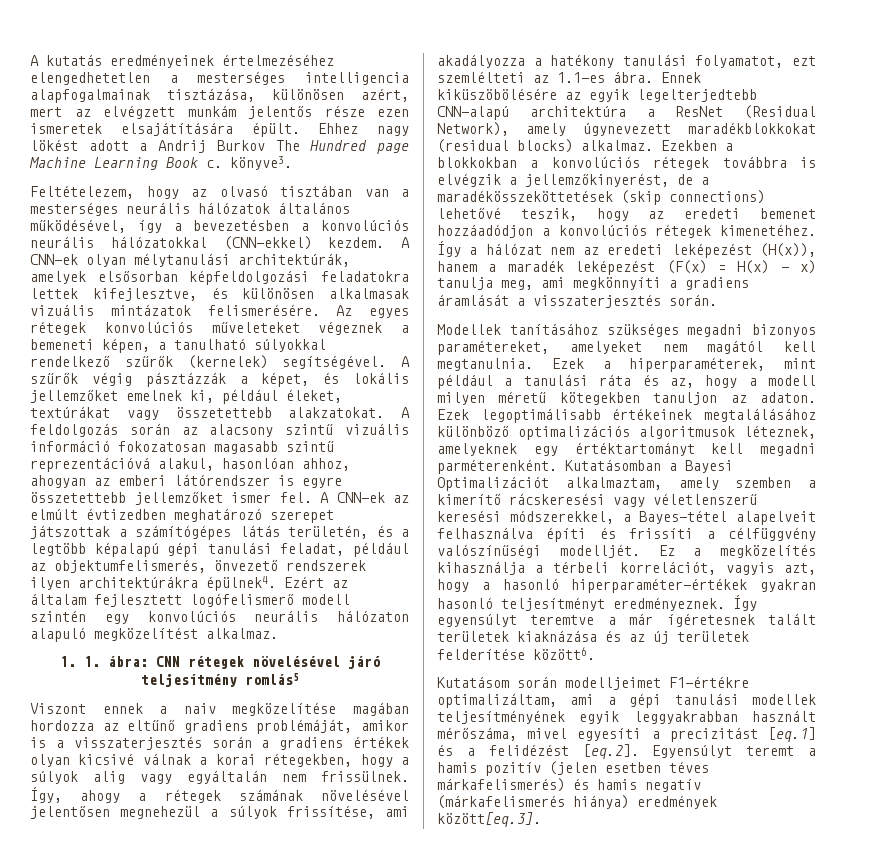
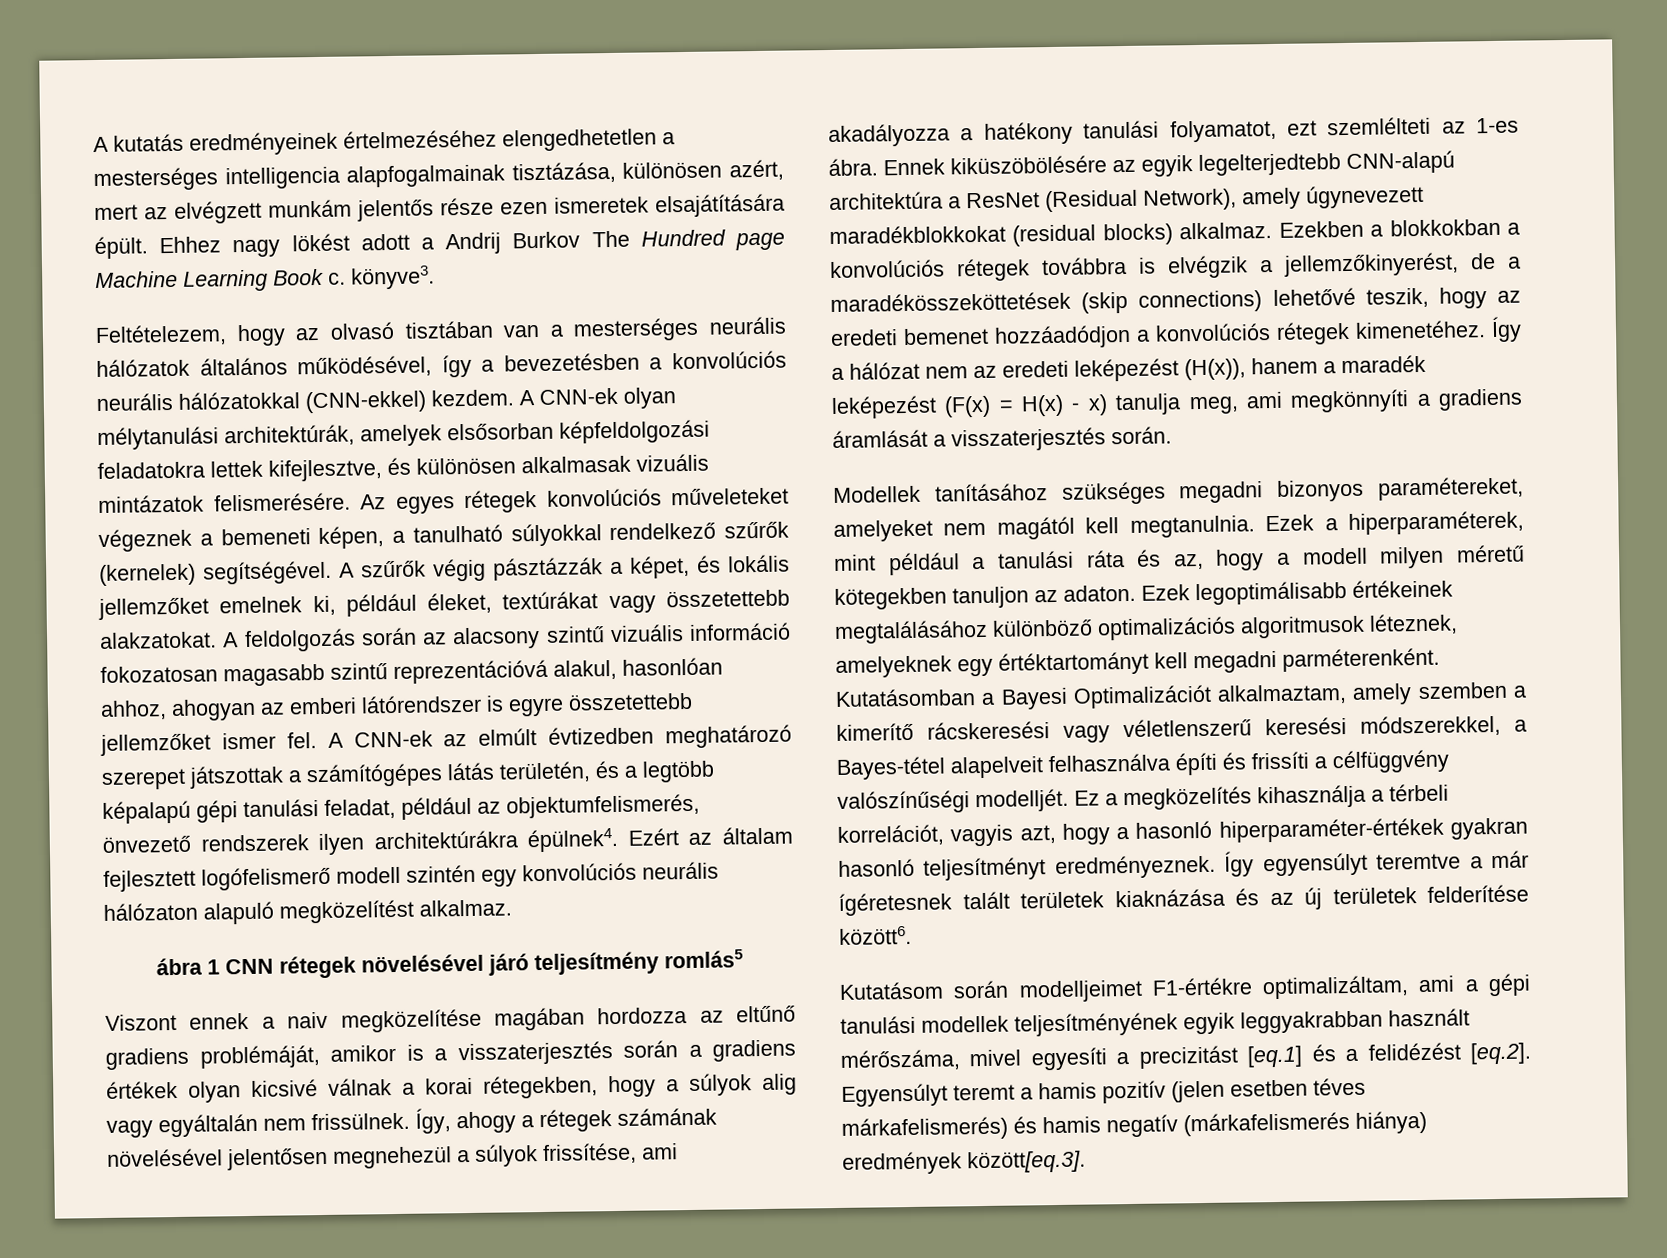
[59,656,148,667] 1. 1. ábra: -> [156,957,220,976] ábra 1
[557,72,605,83] 1.1-es -> [1476,117,1519,134] 1-es

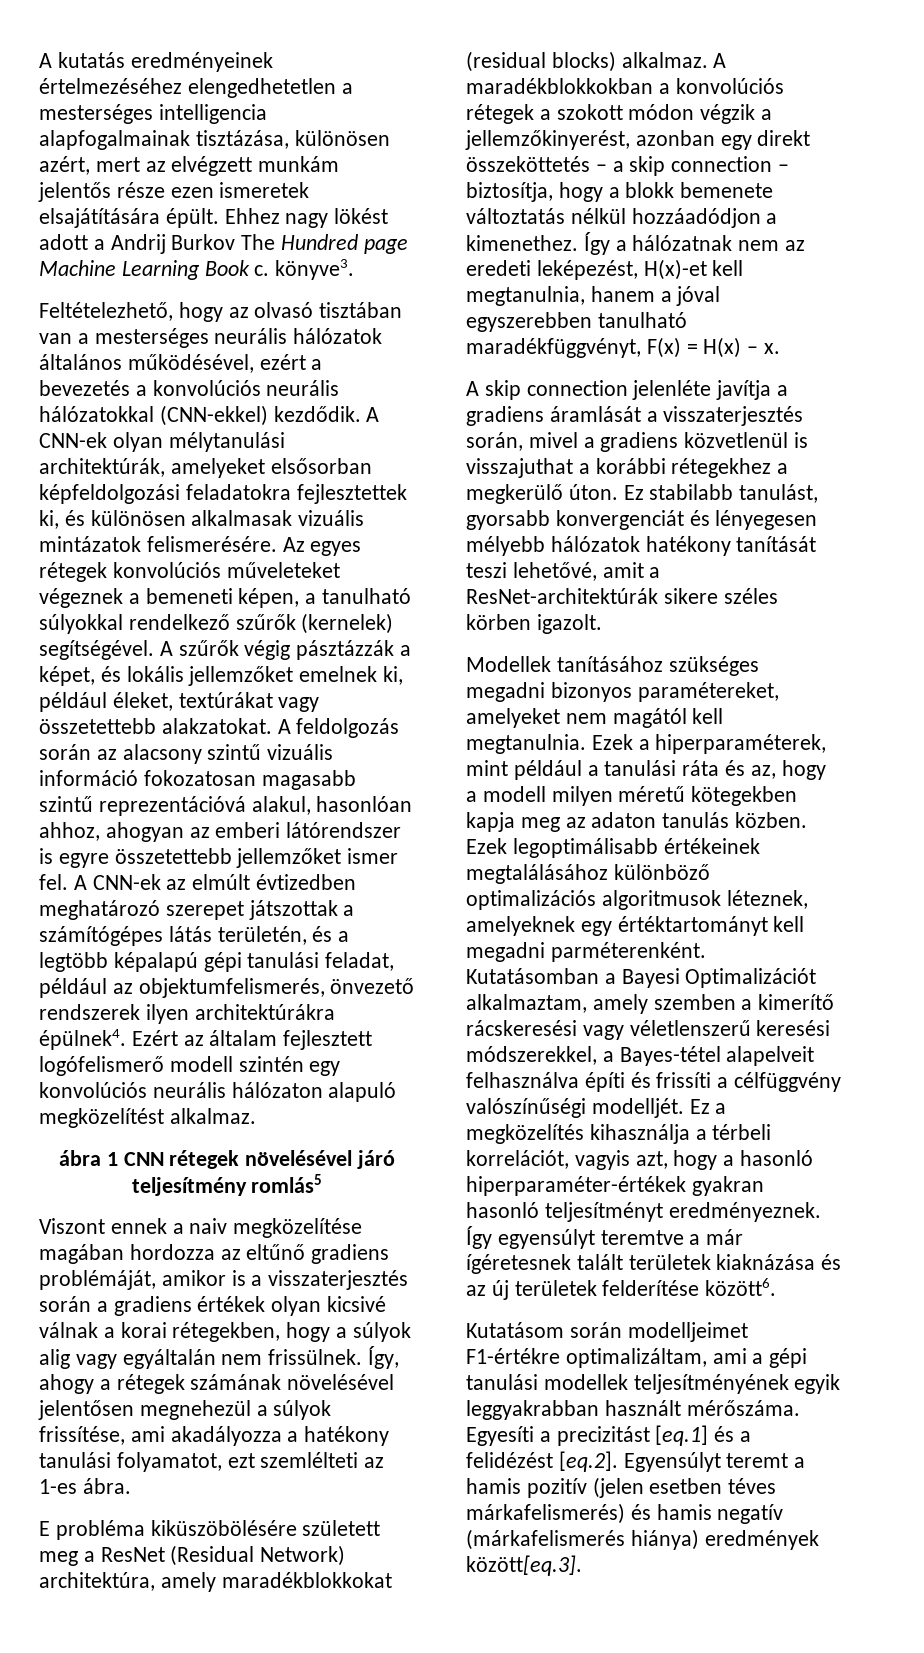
[95,324,227,347] Feltételezem, -> [39,302,173,321] Feltételezhető,
[441,352,640,378] így a bevezetésben -> [259,354,323,370] [39,380,130,396] ezért a bevezetés
[431,389,514,407] kezdem. -> [273,406,361,422] kezdődik.
[360,424,442,447] amelyek -> [170,458,265,478] amelyeket
[210,459,382,482] lettek kifejlesztve, -> [296,484,407,504] [39,510,59,529] fejlesztettek ki,
[883,150,1455,177] [829,184,1424,213] [829,218,1520,247] [829,252,1521,282] [830,287,1521,314] [830,320,1486,349] Ennek kiküszöbölésére az egyik legelterjedtebb CNN-alapú architektúra a ResNet (Residual Network), amely úgynevezett maradékblokkokat (residual blocks) alkalmaz. Ezekben a blokkokban a konvolúciós rétegek továbbra is elvégzik a jellemzőkinyerést, de a maradékösszeköttetések (skip connections) lehetővé teszik, hogy az eredeti bemenet hozzáadódjon a konvolúciós rétegek kimenetéhez. -> [39,1520,381,1540] [39,1545,346,1566] [39,1572,392,1592] [466,51,727,72] [466,78,784,94] [466,104,773,124] [465,130,811,150] [466,156,790,176] [466,182,774,202] [466,208,778,228] [466,235,578,251] // E probléma kiküszöbölésére született meg a ResNet (Residual Network) architektúra, amely maradékblokkokat (residual blocks) alkalmaz. A maradékblokkokban a konvolúciós rétegek a szokott módon végzik a jellemzőkinyerést, azonban egy direkt összeköttetés – a skip connection – biztosítja, hogy a blokk bemenete változtatás nélkül hozzáadódjon a kimenethez.
[849,361,920,380] hálózat -> [632,235,733,251] hálózatnak
[1074,354,1426,382] [831,389,1410,419] leképezést (H(x)), hanem a maradék leképezést (F(x) = H(x) - x) tanulja meg, ami megkönnyíti -> [536,259,744,280] [466,286,721,306] [466,312,687,332] [466,337,781,358] [466,380,772,400] leképezést, H(x)-et kell megtanulnia, hanem a jóval egyszerebben tanulható maradékfüggvényt, F(x) = H(x) – x. // A skip connection jelenléte javítja
[1111,426,1172,445] során. -> [466,432,809,452] [466,458,789,478] [466,484,819,504] [466,510,818,530] [466,536,817,556] [466,562,661,581] [466,588,778,604] [466,614,602,634] során, mivel a gradiens közvetlenül is visszajuthat a korábbi rétegekhez a megkerülő úton. Ez stabilabb tanulást, gyorsabb konvergenciát és lényegesen mélyebb hálózatok hatékony tanítását teszi lehetővé, amit a ResNet-architektúrák sikere széles körben igazolt.
[952,584,1136,609] tanuljon az adaton. -> [466,812,808,832] kapja meg az adaton tanulás közben.
[840,1047,1108,1071] mérőszáma, mivel egyesíti -> [686,1400,800,1416] [466,1426,534,1446] mérőszáma. Egyesíti

